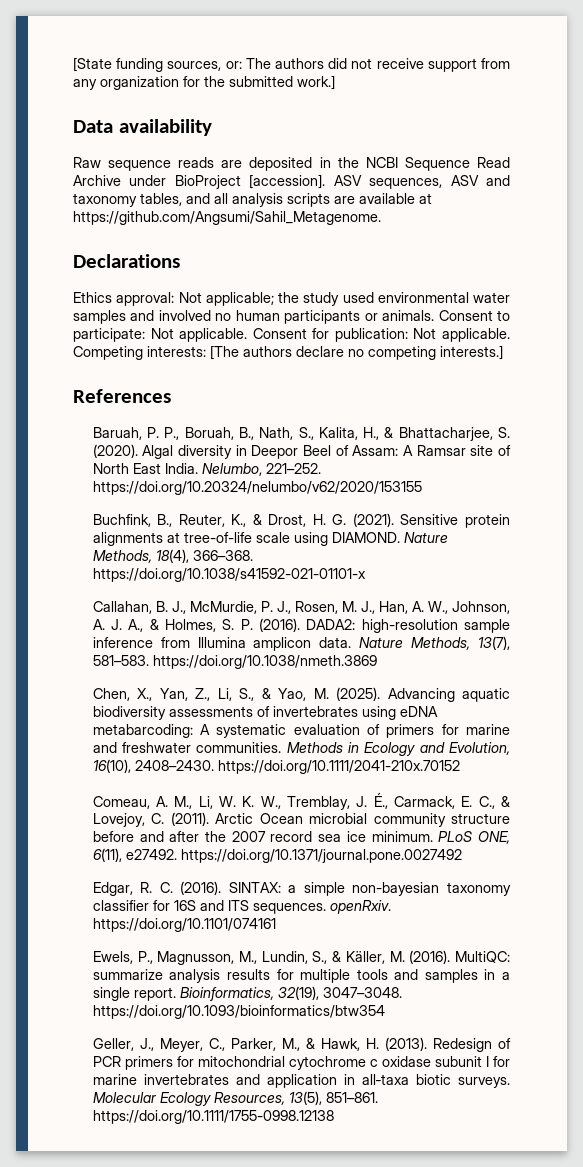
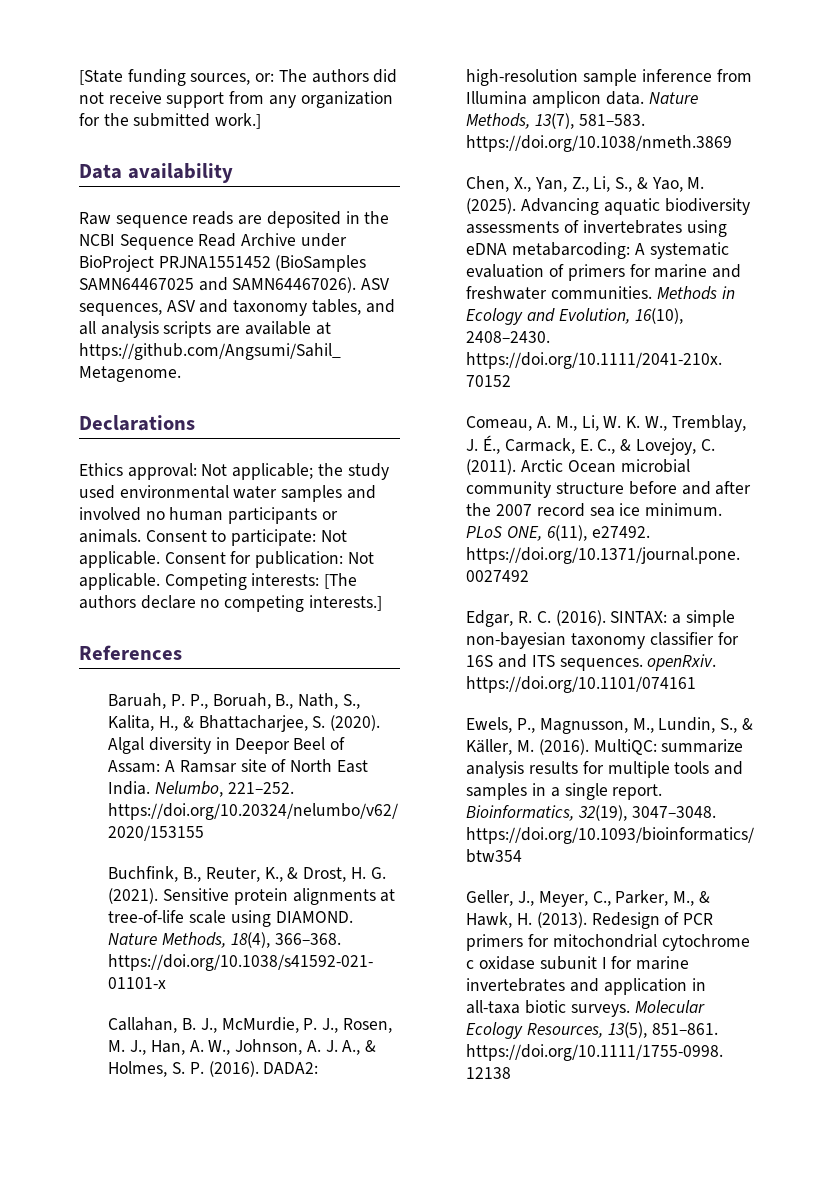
[249,174,326,189] [accession]. -> [158,255,367,272] [79,277,357,293] PRJNA1551452 (BioSamples SAMN64467025 and SAMN64467026).

